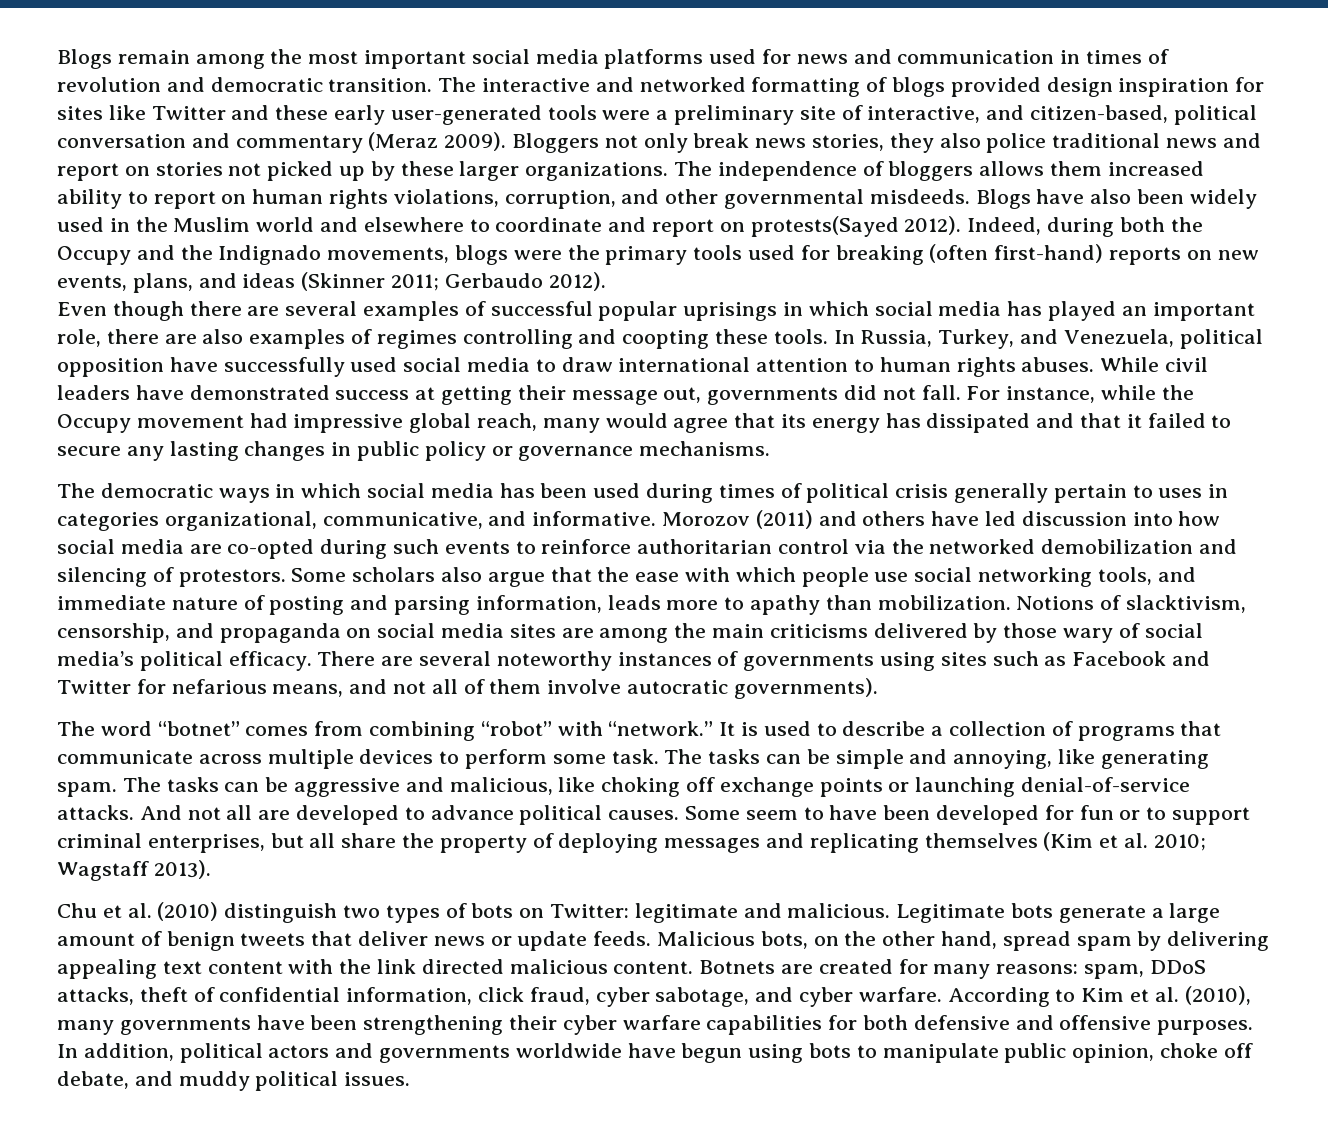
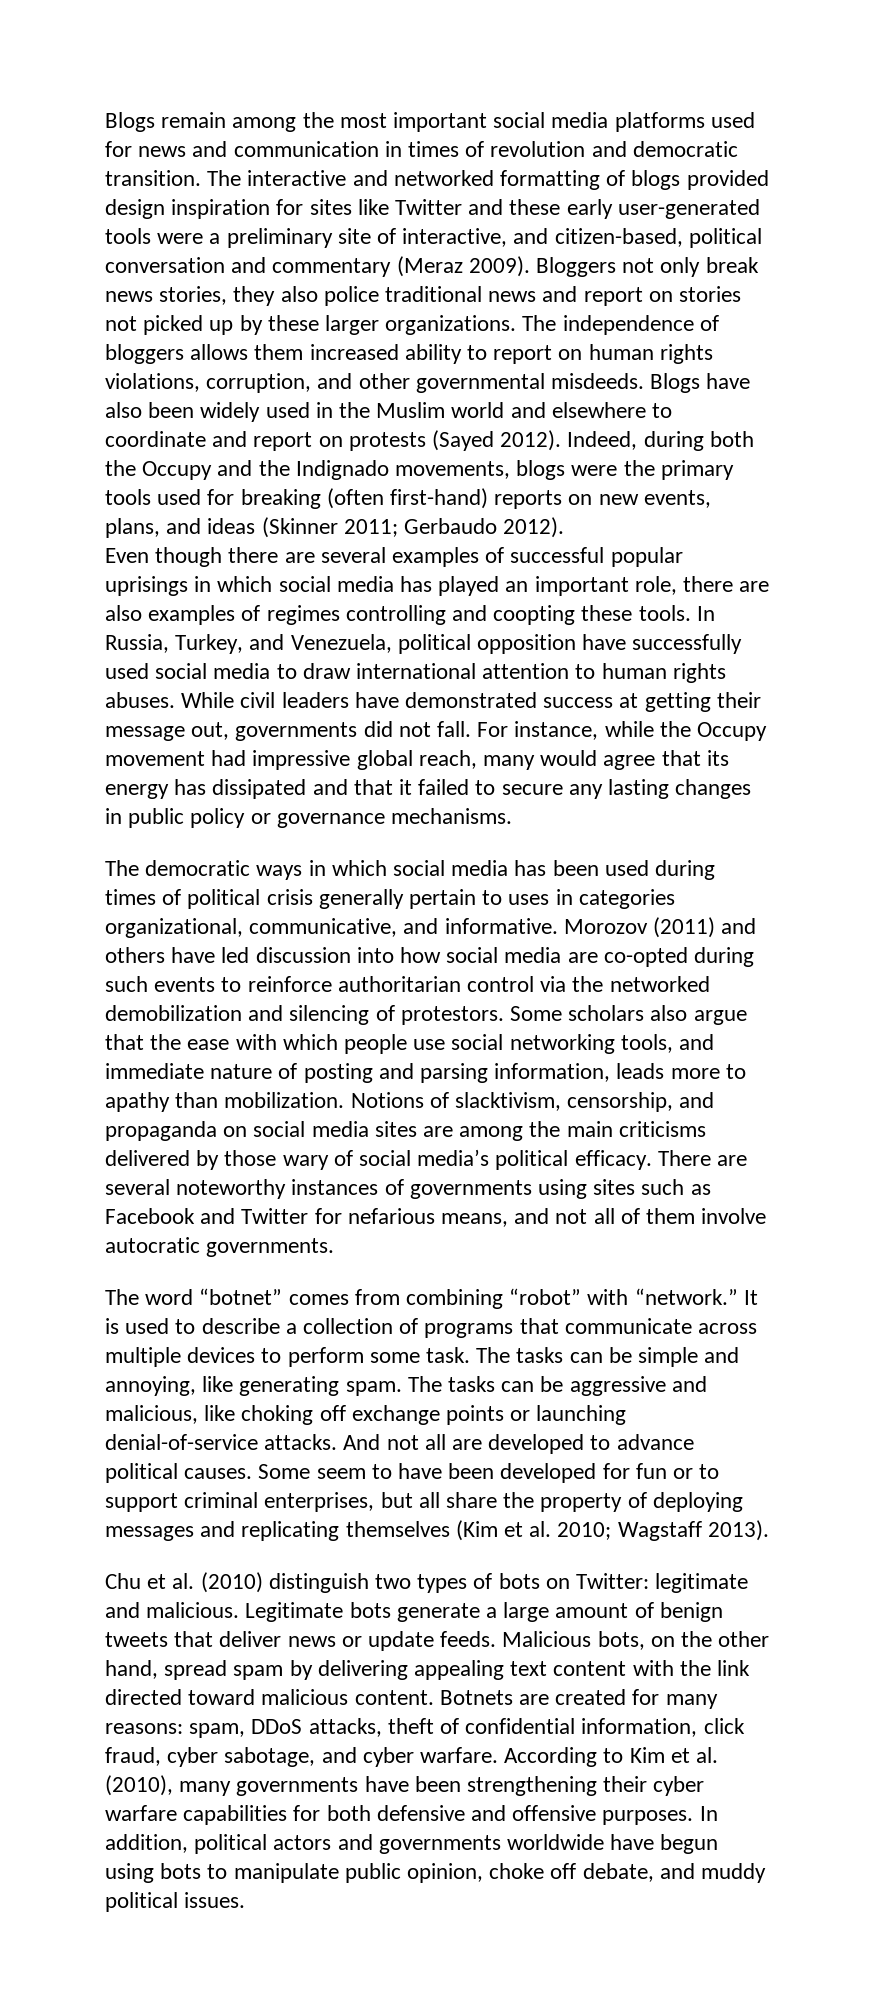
[750,216,899,237] protests(Sayed -> [348,430,495,451] protests (Sayed
[733,678,878,699] governments). -> [206,1238,335,1257] governments.
(504, 966) none -> [188,1689,256,1705] toward

